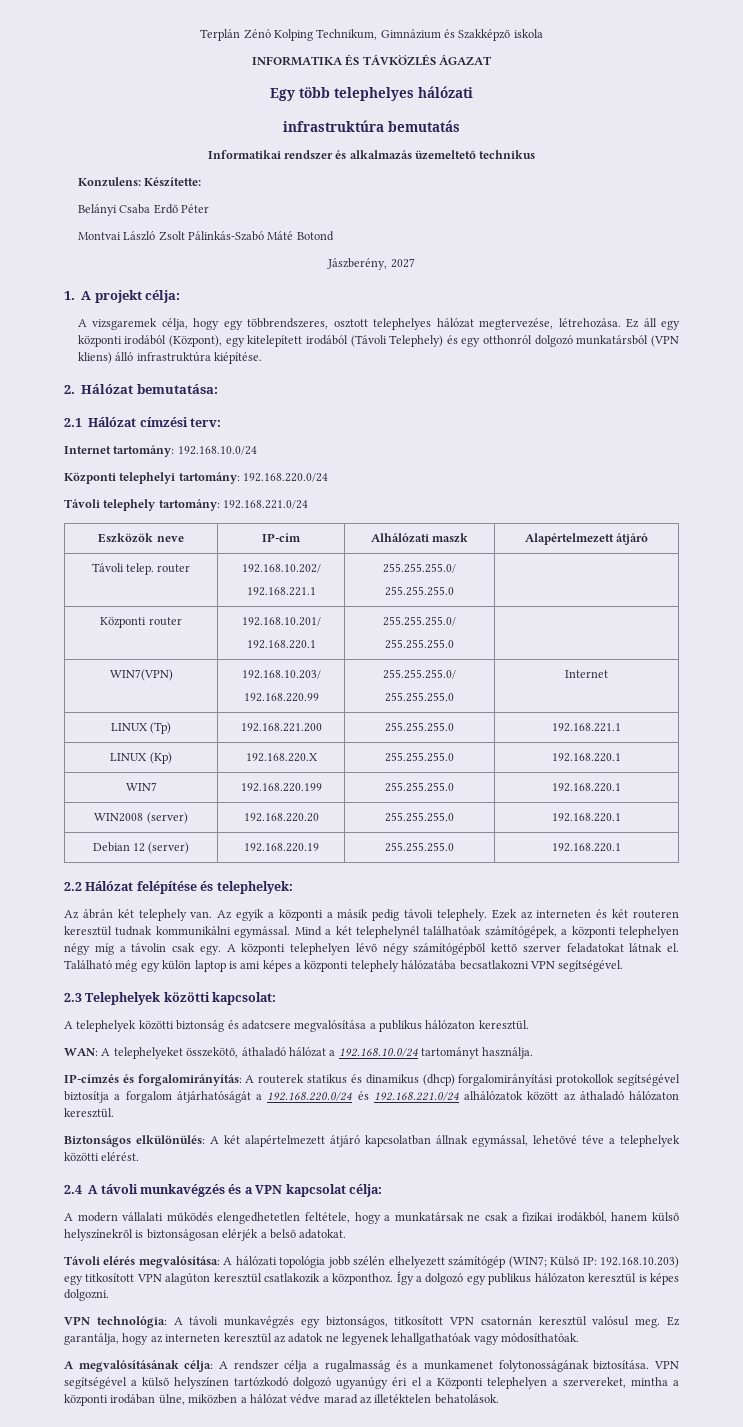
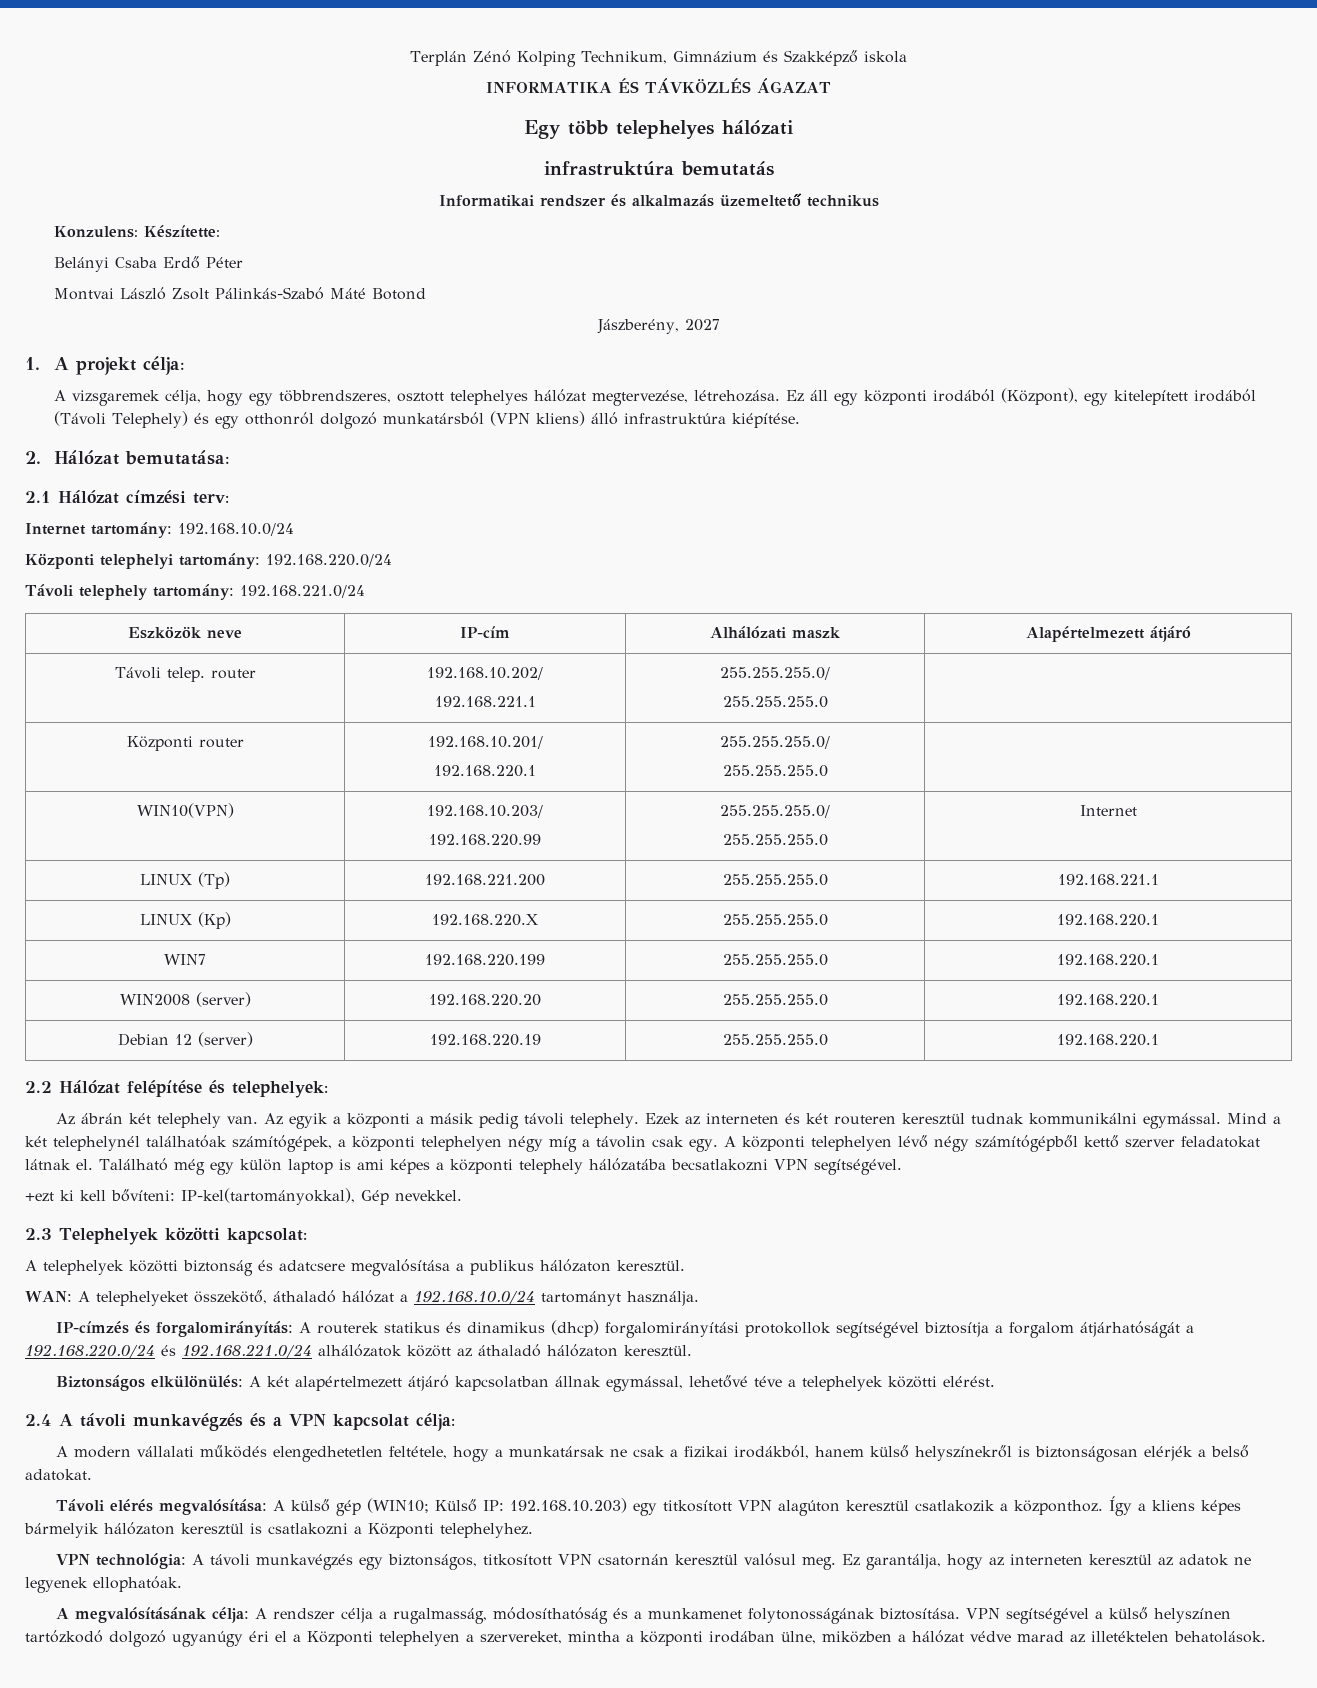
[109,669,173,681] WIN7(VPN) -> [136,803,234,818] WIN10(VPN)
(624, 966) none -> [25,1188,462,1205] // +ezt ki kell bővíteni: IP-kel(tartományokkal), Gép nevekkel.
[235,1256,547,1268] hálózati topológia jobb szélén elhelyezett számítógép (WIN7; -> [291,1498,430,1516] külső gép (WIN10;
[425,1273,679,1285] [64,1289,109,1301] dolgozó egy publikus hálózaton keresztül is képes dolgozni. -> [1152,1500,1242,1515] [24,1522,533,1538] kliens képes bármelyik hálózaton keresztül is csatlakozni a Központi telephelyhez.
[391,1333,580,1345] lehallgathatóak vagy módosíthatóak. -> [93,1576,182,1592] ellophatóak.
[324,1360,390,1372] rugalmasság -> [393,1607,609,1624] rugalmasság, módosíthatóság

